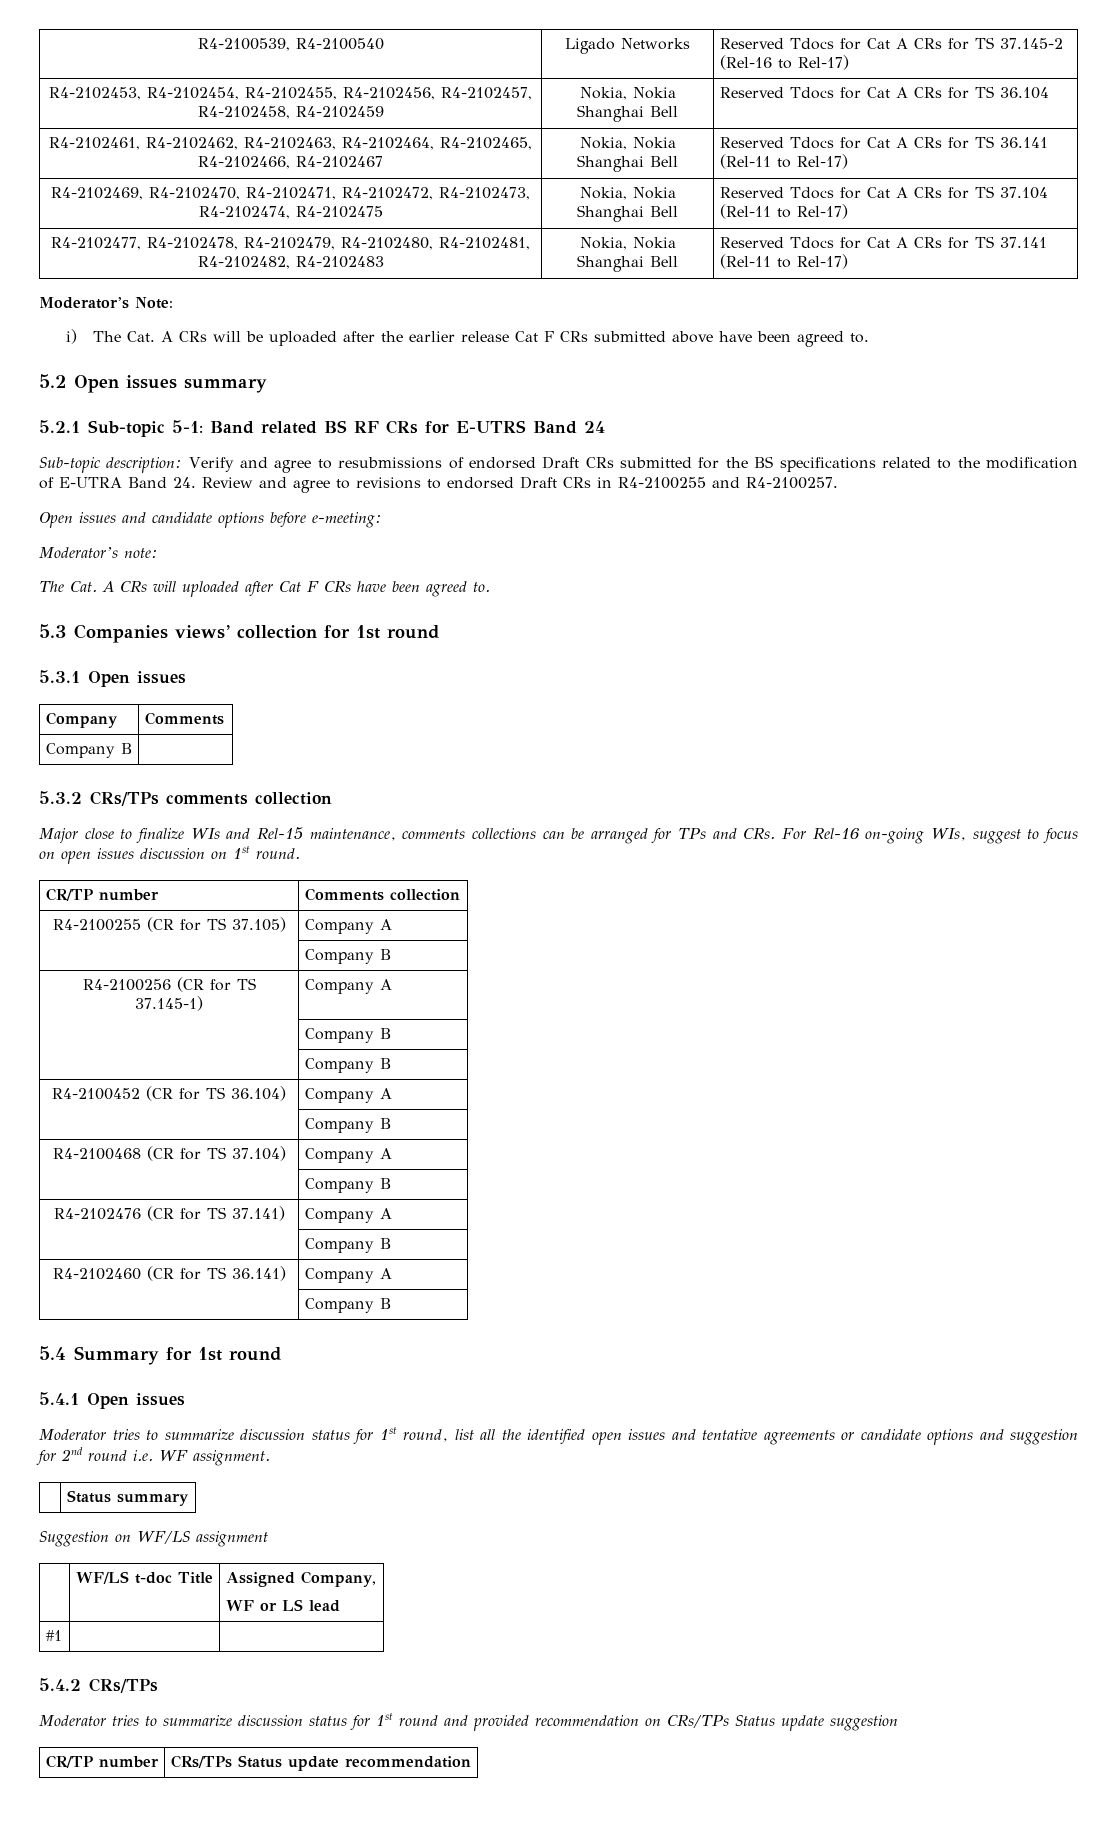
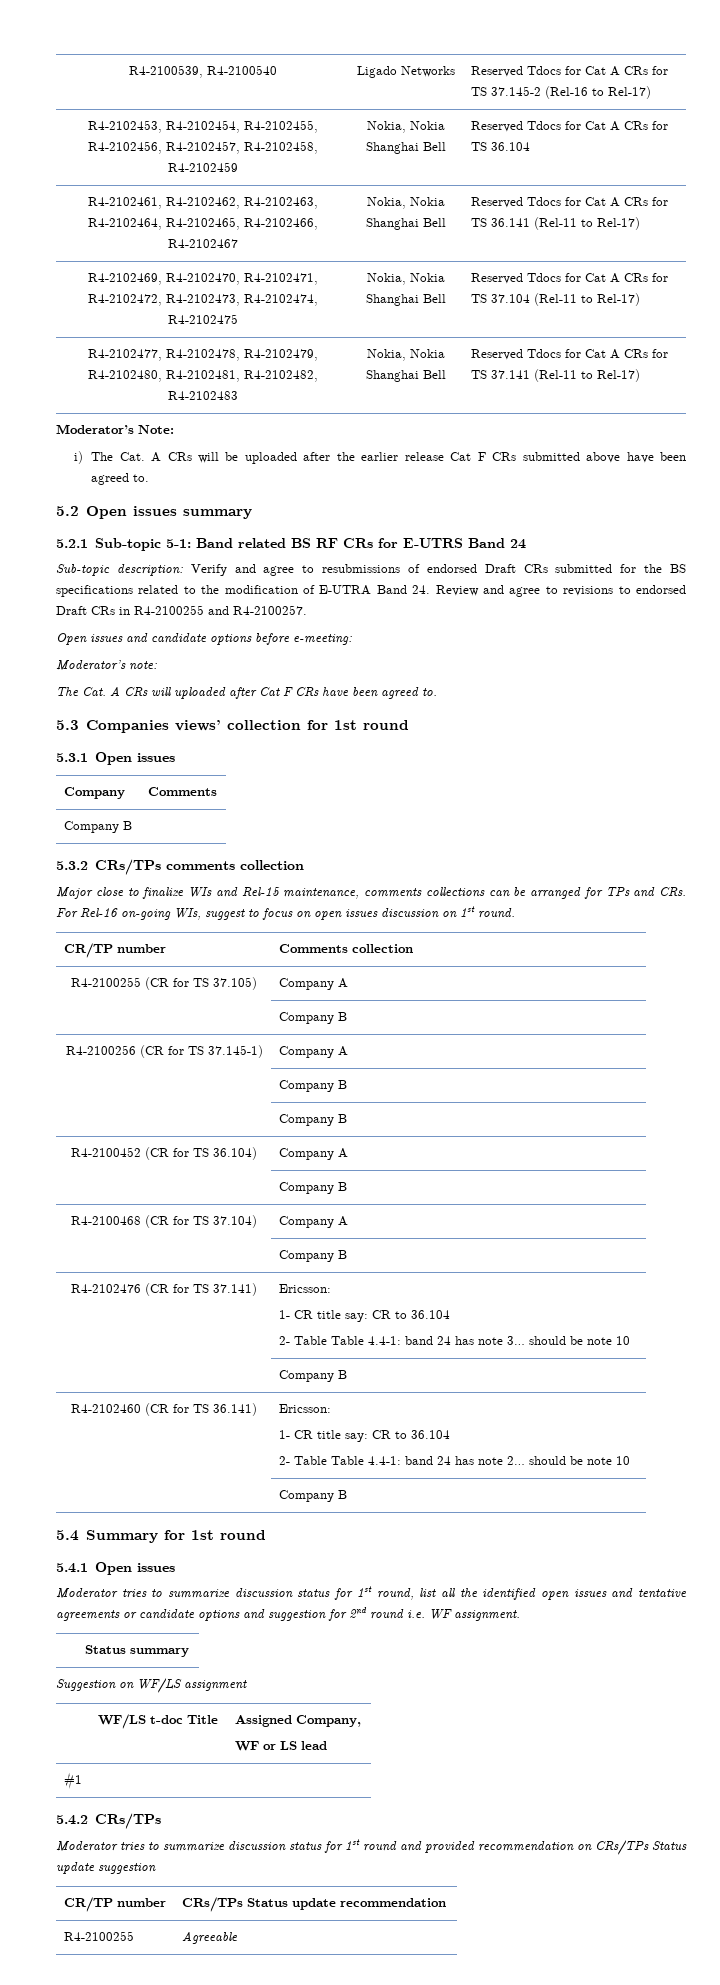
[304,1208,392,1223] Company A -> [278,1284,331,1293] [278,1310,450,1322] [278,1336,630,1345] Ericsson: // 1- CR title say: CR to 36.104 // 2- Table Table 4.4-1: band 24 has note 3… should be note 10
[304,1268,392,1283] Company A -> [278,1404,331,1413] [278,1430,450,1442] [278,1456,630,1465] Ericsson: // 1- CR title say: CR to 36.104 // 2- Table Table 4.4-1: band 24 has note 2… should be note 10
(471, 1762) none -> [63,1931,134,1941] [181,1931,238,1944] // R4-2100255 | Agreeable

